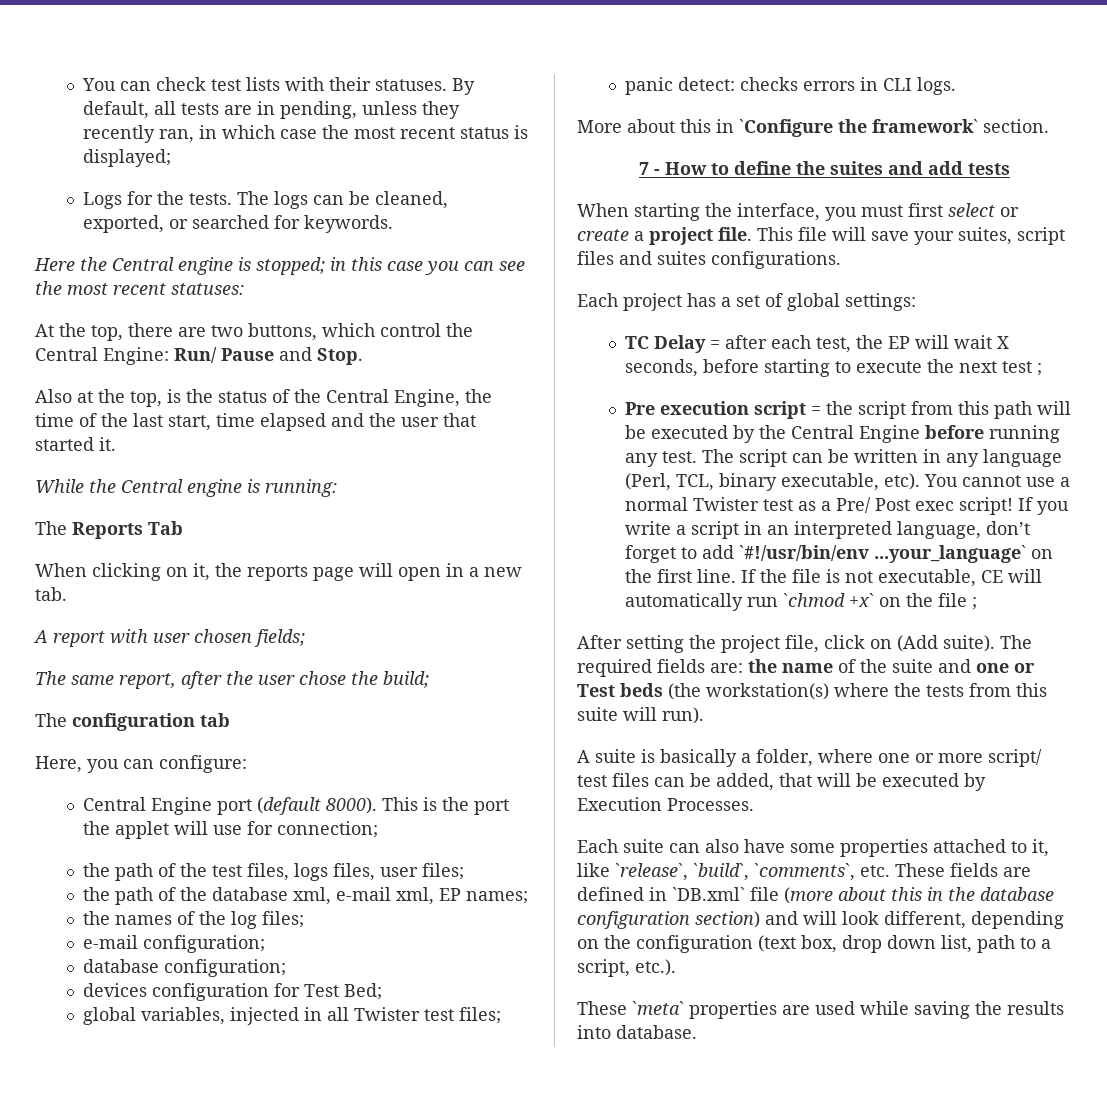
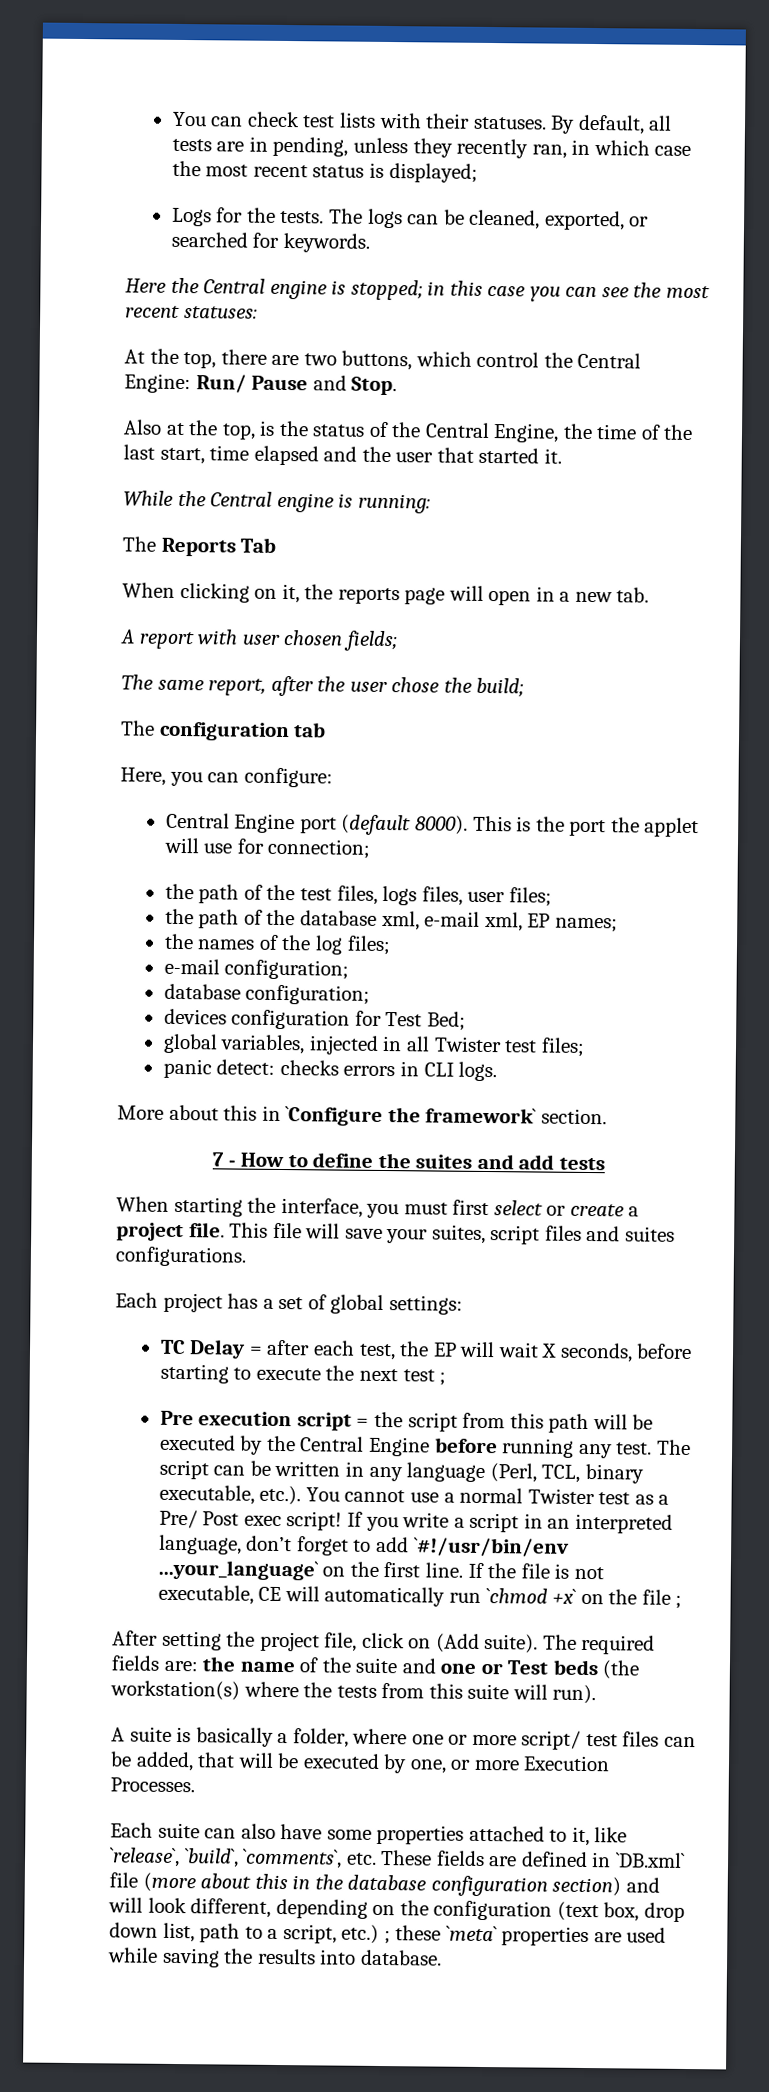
[884,473,921,490] etc). -> [259,1485,302,1506] etc.).
(986, 782) none -> [409,1759,520,1774] one, or more
[635,959,676,976] [577,1001,627,1015] etc.). // These -> [341,1924,442,1945] etc.) ; these

